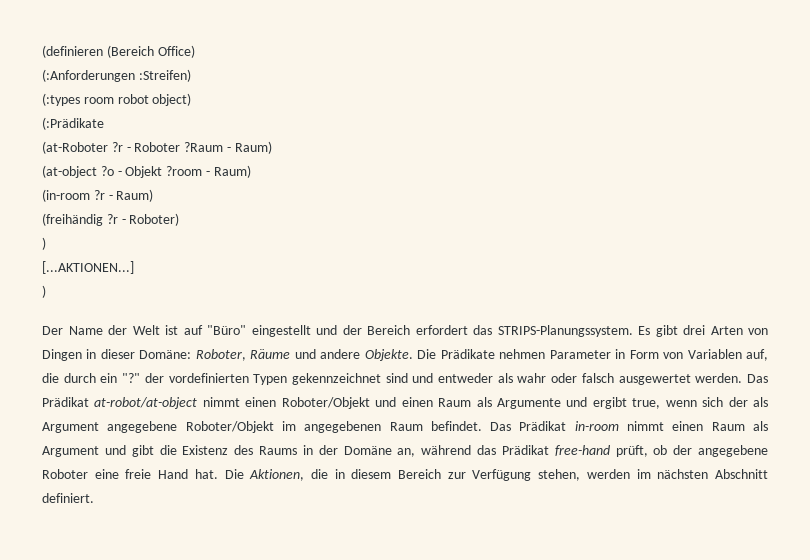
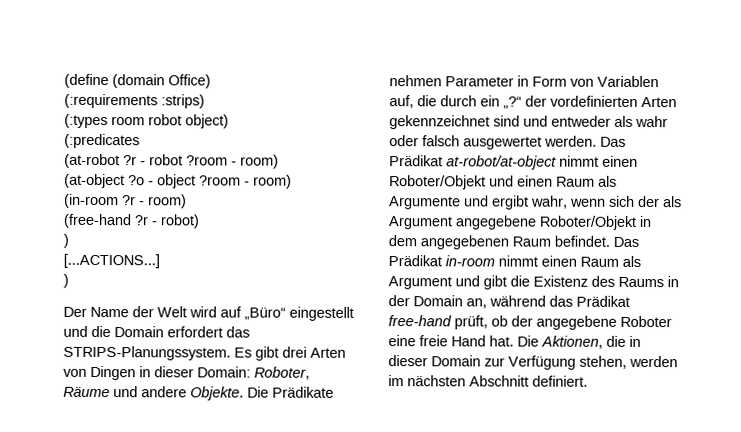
[42,45,154,58] (definieren (Bereich -> [64,73,165,89] (define (domain
[42,69,191,82] (:Anforderungen :Streifen) -> [64,93,205,109] (:requirements :strips)
[42,117,104,130] [42,141,272,154] (:Prädikate // (at-Roboter ?r - Roboter ?Raum - Raum) -> [64,133,140,149] [64,153,279,169] (:predicates // (at-robot ?r - robot ?room - room)
[125,165,251,178] Objekt ?room - Raum) -> [157,174,292,189] object ?room - room)
[116,189,154,202] [42,213,180,226] [42,237,46,250] [42,261,134,274] Raum) // (freihändig ?r - Roboter) // ) // [...AKTIONEN...] -> [148,194,187,209] [63,213,200,229] [63,233,69,248] [63,253,160,269] room) // (free-hand ?r - robot) // ) // [...ACTIONS...]
[165,325,410,337] ist auf "Büro" eingestellt und der Bereich -> [189,306,354,321] [63,325,164,338] wird auf „Büro“ eingestellt und die Domain
[139,350,192,359] Domäne: -> [197,366,251,378] Domain:
[122,373,141,383] "?" -> [503,96,522,109] „?“
[253,374,288,385] Typen -> [641,96,677,108] Arten
[632,398,661,409] true, -> [531,195,568,209] wahr,
[281,421,296,431] im -> [639,215,652,228] [388,235,417,247] in dem
[343,446,392,455] Domäne -> [413,295,463,307] Domain
[351,469,442,479] diesem Bereich -> [388,355,481,367] dieser Domain

